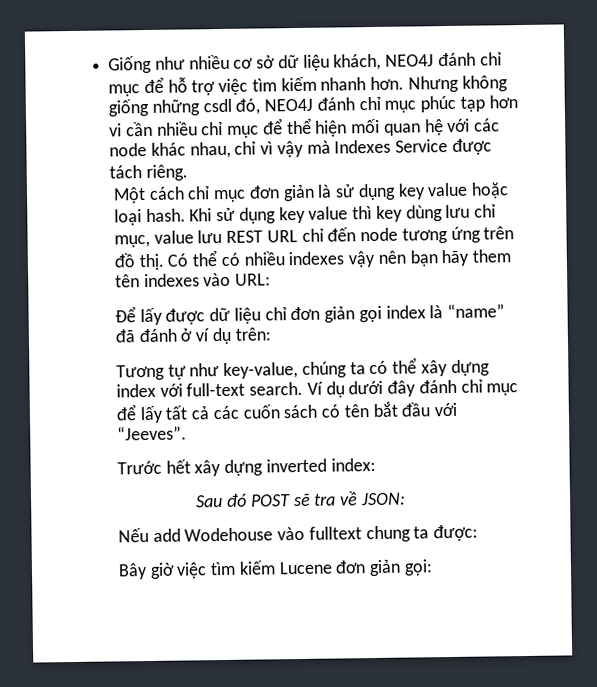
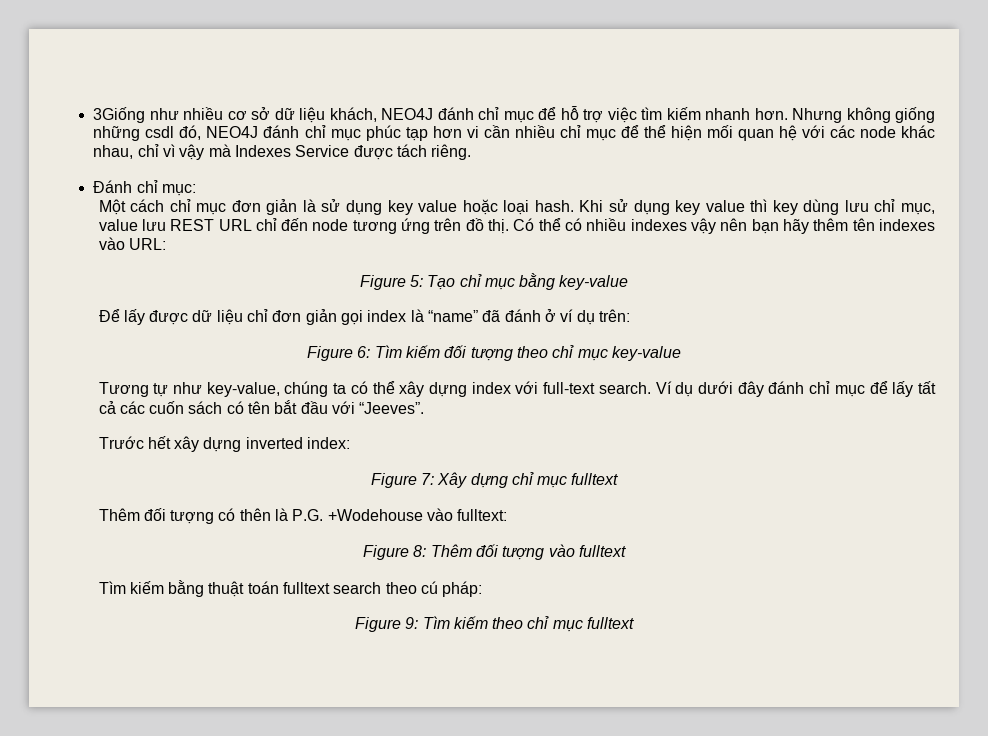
[108,55,153,74] Giống -> [93,107,146,123] 3Giống
(188, 173) none -> [93,180,197,196] // Đánh chỉ mục:
[471,249,511,263] them -> [813,218,849,231] thêm
(272, 279) none -> [359,273,629,290] // Figure 5: Tạo chỉ mục bằng key-value
(271, 334) none -> [307,345,681,361] // Figure 6: Tìm kiếm đối tượng theo chỉ mục key-value
[196,491,406,508] [118,524,479,543] [118,559,433,580] Sau đó POST sẽ tra về JSON: // Nếu add Wodehouse vào fulltext chung ta được: // Bây giờ việc tìm kiếm Lucene đơn giản gọi: -> [370,472,619,488] [98,508,508,524] [363,544,626,560] [98,580,483,597] [354,616,635,632] Figure 7: Xây dựng chỉ mục fulltext // Thêm đối tượng có thên là P.G. +Wodehouse vào fulltext: // Figure 8: Thêm đối tượng vào fulltext // Tìm kiếm bằng thuật toán fulltext search theo cú pháp: // Figure 9: Tìm kiếm theo chỉ mục fulltext

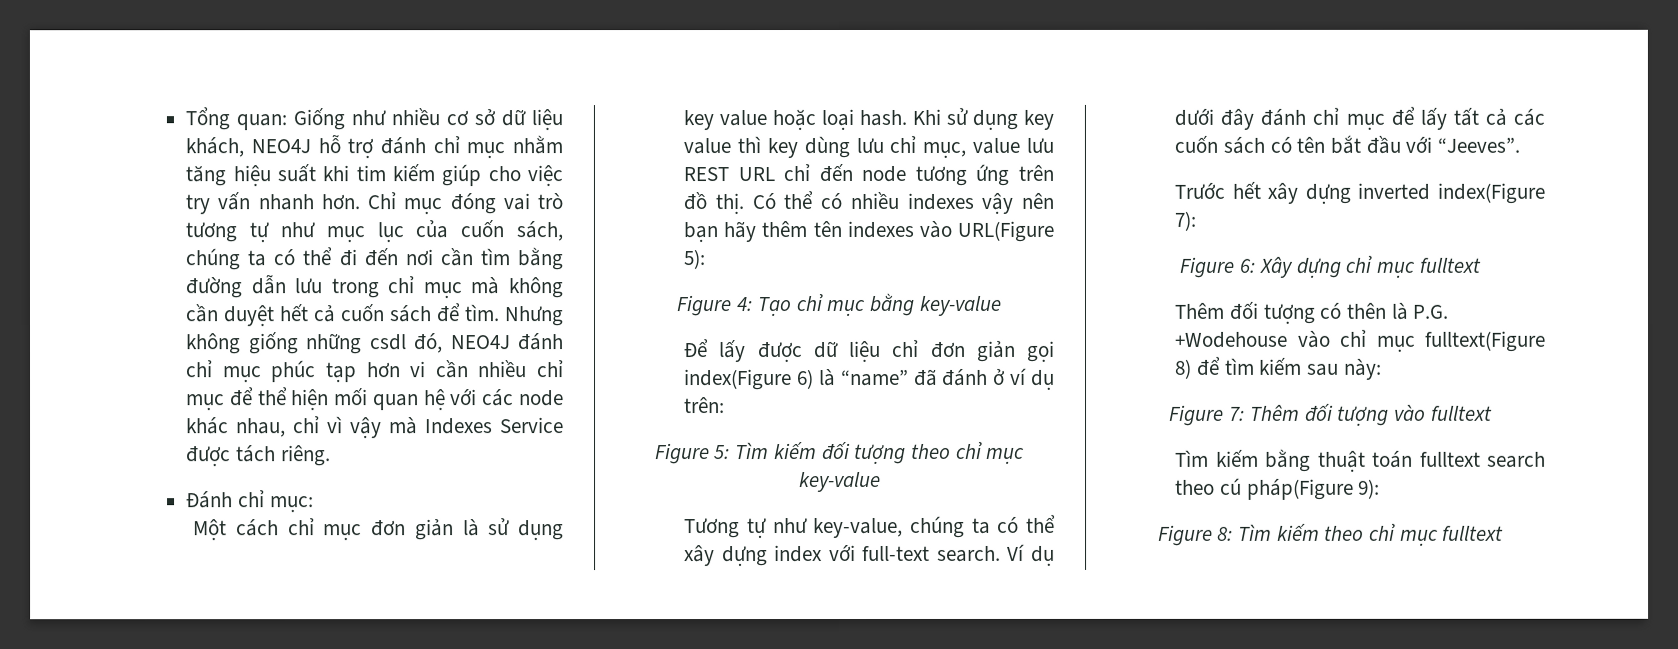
[93,107,146,123] 3Giống -> [185,107,346,131] Tổng quan: Giống
[437,106,788,123] đánh chỉ mục để hỗ trợ việc tìm kiếm nhanh hơn. -> [317,135,563,159] [185,164,563,187] [185,192,563,215] [185,220,563,243] [185,247,563,271] [185,275,563,299] [185,303,500,327] hỗ trợ đánh chỉ mục nhằm tăng hiệu suất khi tim kiếm giúp cho việc try vấn nhanh hơn. Chỉ mục đóng vai trò tương tự như mục lục của cuốn sách, chúng ta có thể đi đến nơi cần tìm bằng đường dẫn lưu trong chỉ mục mà không cần duyệt hết cả cuốn sách để tìm.
[128,238,166,250] [359,275,423,290] URL: // Figure 5: -> [957,220,1054,242] [683,249,706,270] [676,295,753,317] URL(Figure 5): // Figure 4:
[367,310,407,322] index -> [684,369,815,391] index(Figure 6)
[357,346,371,358] 6: -> [714,445,731,460] 5:
[307,437,351,449] [370,473,434,488] index: // Figure 7: -> [1437,182,1545,204] [1174,210,1197,231] [1179,256,1256,278] index(Figure 7): // Figure 6:
[457,509,508,521] [363,545,427,560] fulltext: // Figure 8: -> [1340,329,1546,352] [1175,356,1382,380] [1169,404,1246,426] chỉ mục fulltext(Figure 8) để tìm kiếm sau này: // Figure 7:
[442,581,483,597] [354,617,419,632] pháp: // Figure 9: -> [1246,478,1381,500] [1157,524,1234,546] pháp(Figure 9): // Figure 8:

